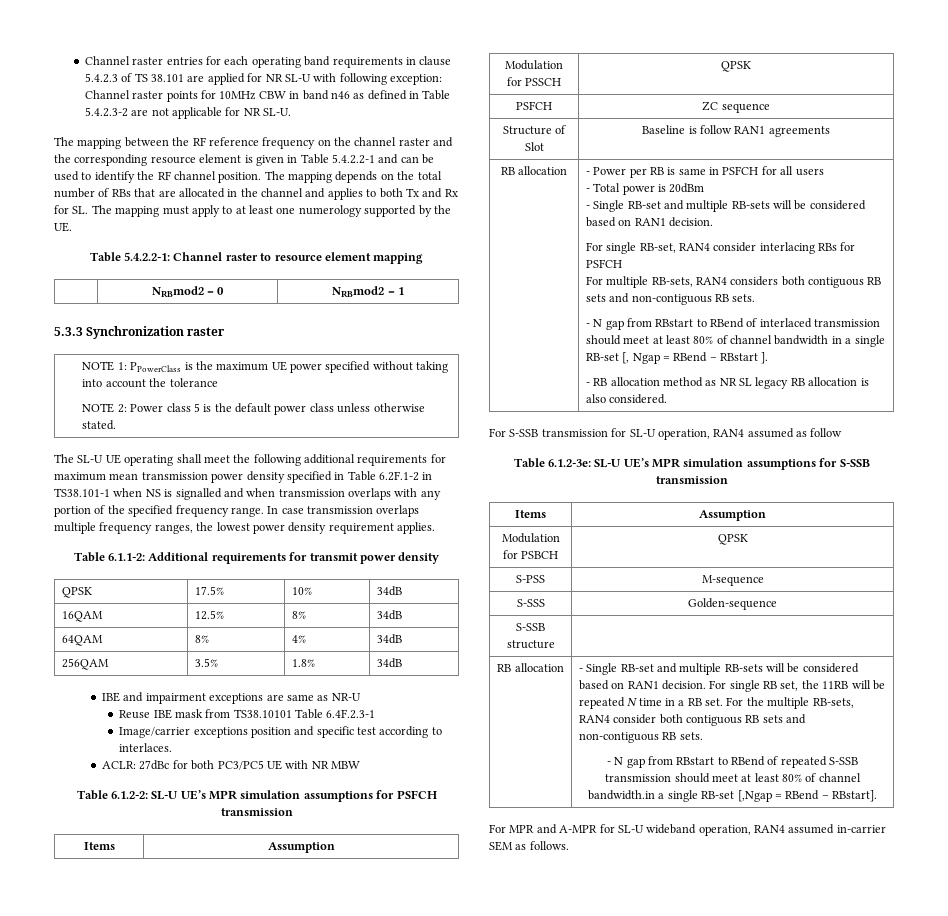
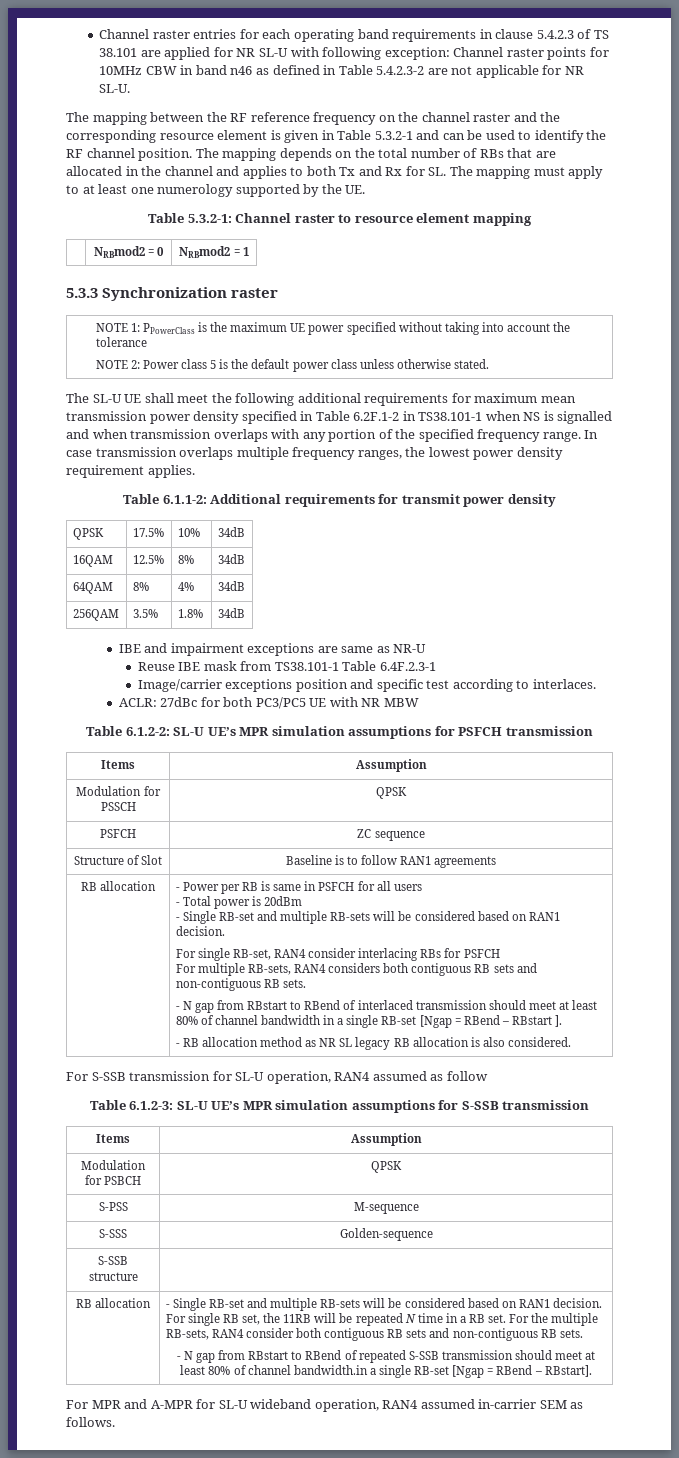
[332,154,375,164] 5.4.2.2-1 -> [374,131,413,140] 5.3.2-1
[124,252,171,261] 5.4.2.2-1: -> [187,214,232,223] 5.3.2-1:
[124,455,174,466] operating -> (142, 398) none
[233,709,292,718] TS38.10101 -> [274,662,339,671] TS38.101-1
(697, 130) none -> [346,856,358,865] to
[622,352,660,364] [, Ngap -> [419,1015,452,1028] [Ngap
[547,459,591,467] 6.1.2-3e: -> [129,1101,174,1110] 6.1.2-3:
[737,790,772,802] [,Ngap -> [452,1365,485,1378] [Ngap

